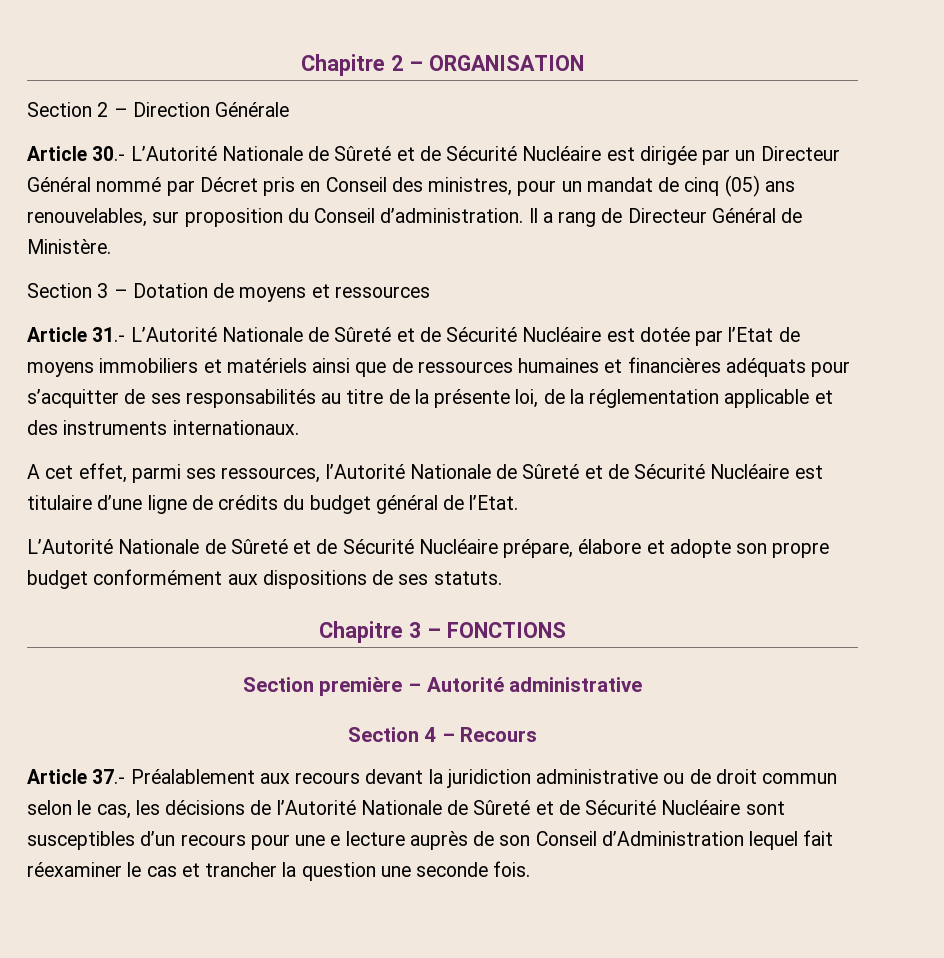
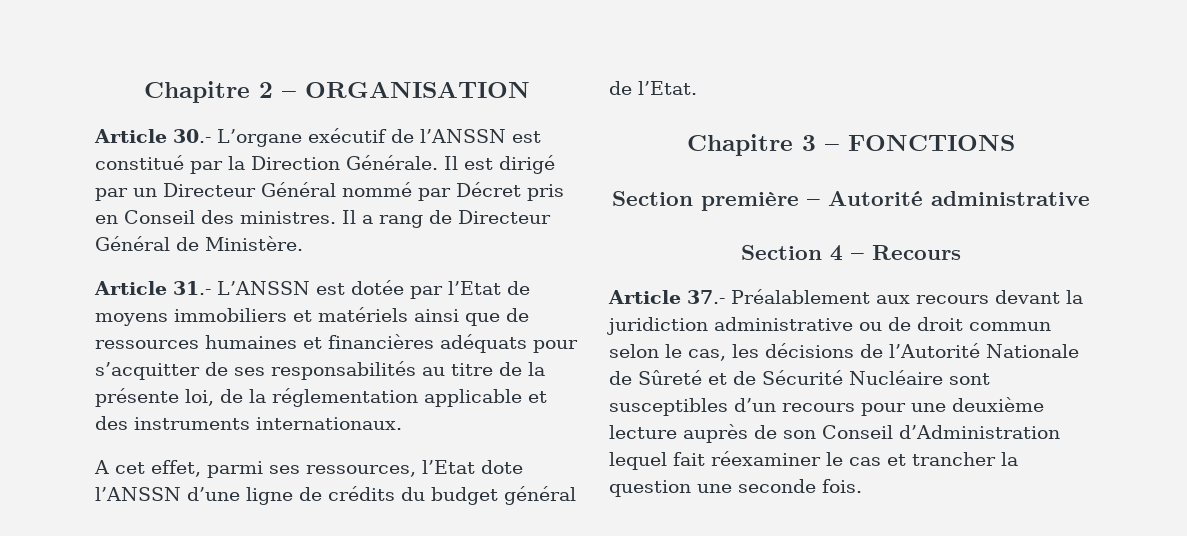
[27,102,290,117] [27,146,697,165] Section 2 – Direction Générale // Article 30.- L’Autorité Nationale de Sûreté et de Sécurité Nucléaire est dirigée -> [94,128,541,147] [95,155,555,174] Article 30.- L’organe exécutif de l’ANSSN est constitué par la Direction Générale. Il est dirigé
[428,175,795,197] [27,208,524,227] ministres, pour un mandat de cinq (05) ans renouvelables, sur proposition du Conseil d’administration. -> [240,211,336,224] ministres.
[27,283,430,302] [27,327,602,342] Section 3 – Dotation de moyens et ressources // Article 31.- L’Autorité Nationale de Sûreté et de Sécurité Nucléaire -> [94,281,310,295] Article 31.- L’ANSSN
[325,464,823,479] [27,495,92,510] l’Autorité Nationale de Sûreté et de Sécurité Nucléaire est titulaire -> [422,460,523,474] [95,487,181,501] l’Etat dote l’ANSSN
[27,539,830,558] [27,569,502,589] // L’Autorité Nationale de Sûreté et de Sécurité Nucléaire prépare, élabore et adopte son propre budget conformément aux dispositions de ses statuts. -> (697, 88) none
[330,835,341,846] e -> [952,397,1044,412] deuxième

